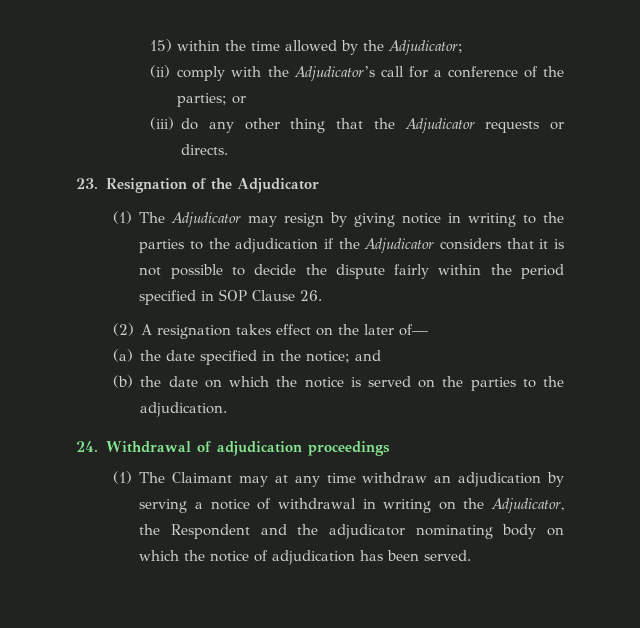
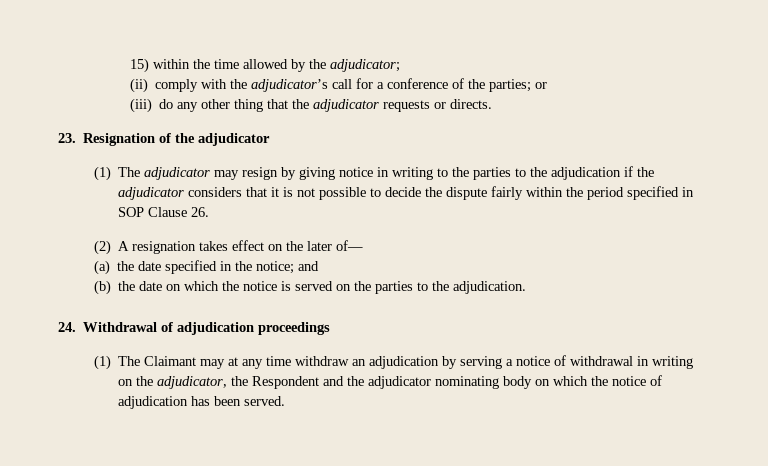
[387,40,463,55] Adjudicator; -> [330,59,401,72] adjudicator;
[293,66,375,81] Adjudicator’s -> [251,79,329,92] adjudicator’s
[404,118,475,133] Adjudicator -> [313,99,380,112] adjudicator
[236,178,319,193] [112,211,242,227] Adjudicator // (1) The Adjudicator -> [198,133,271,146] [94,166,211,181] adjudicator // (1) The adjudicator
[364,238,435,253] Adjudicator -> [118,187,185,200] adjudicator
[491,498,564,513] Adjudicator, -> [157,376,228,389] adjudicator,

